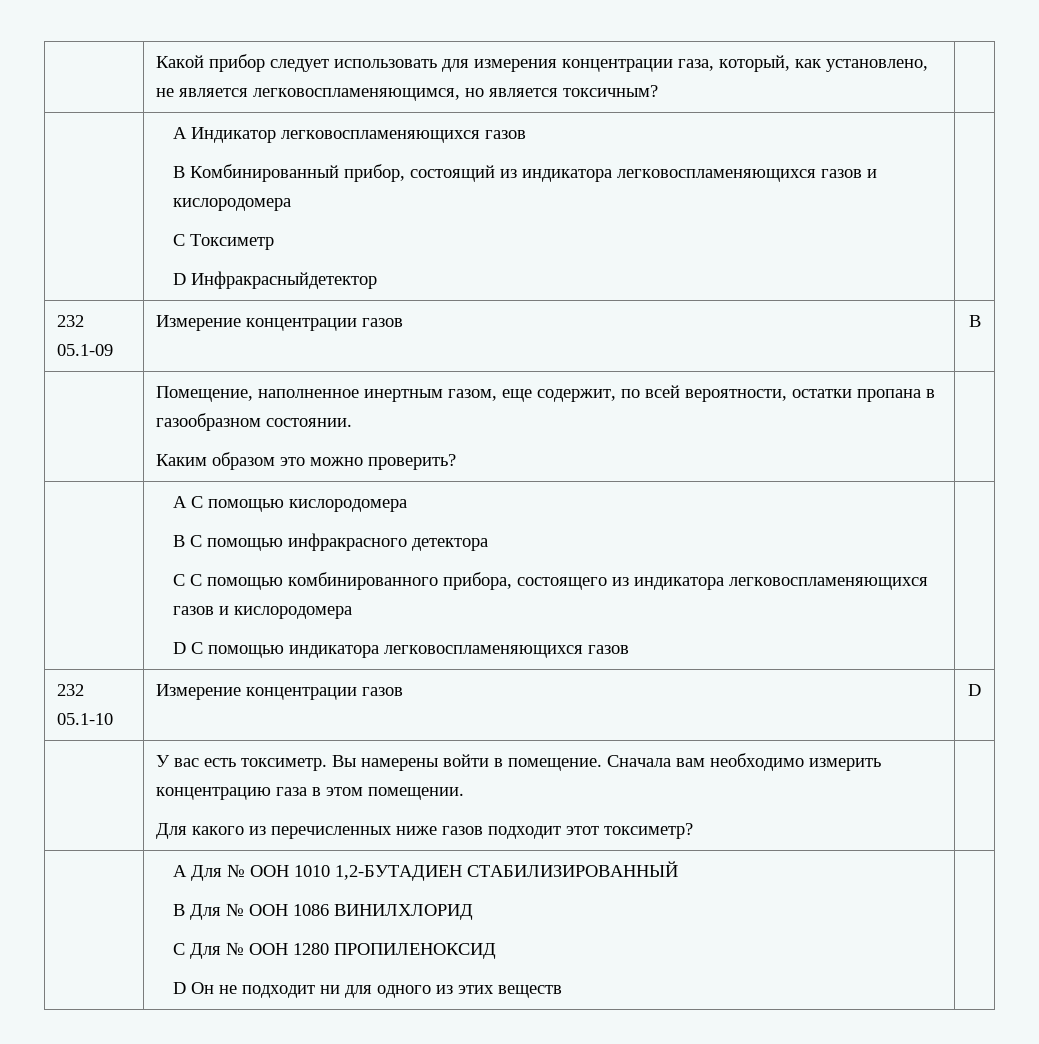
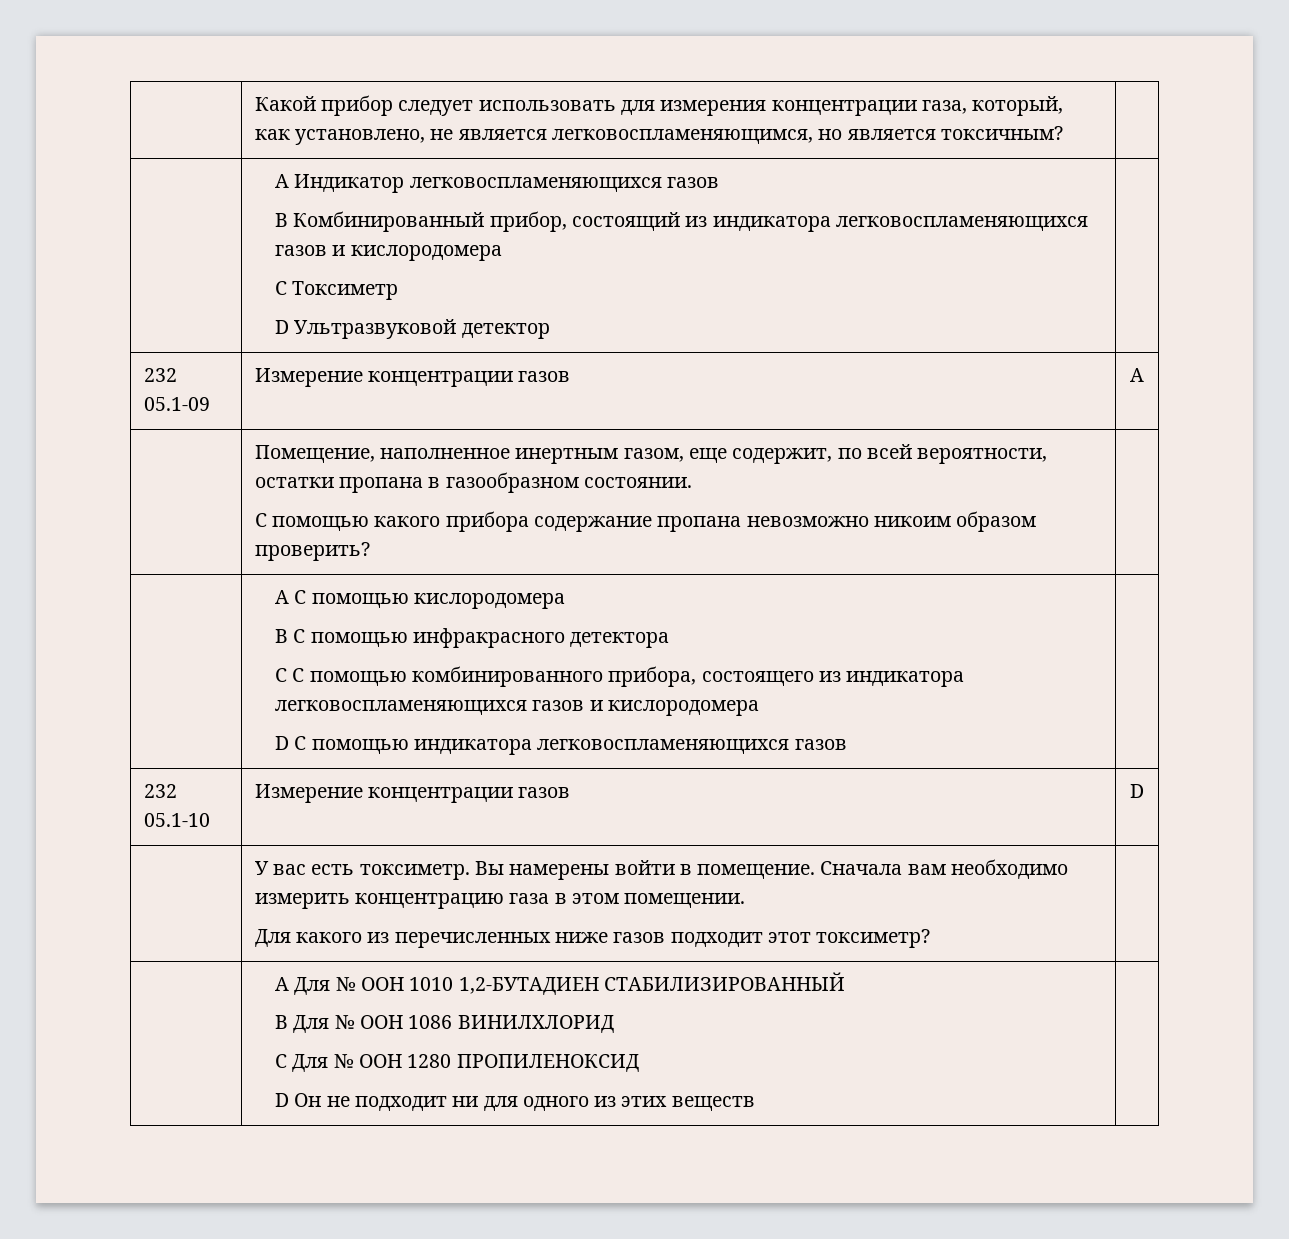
[191,271,378,289] Инфракрасныйдетектор -> [294,319,550,339] Ультразвуковой детектор
[968,315,981,327] B -> [1130,368,1144,382] A
[155,452,363,470] Каким образом это можно -> [254,511,1037,532] С помощью какого прибора содержание пропана невозможно никоим образом

